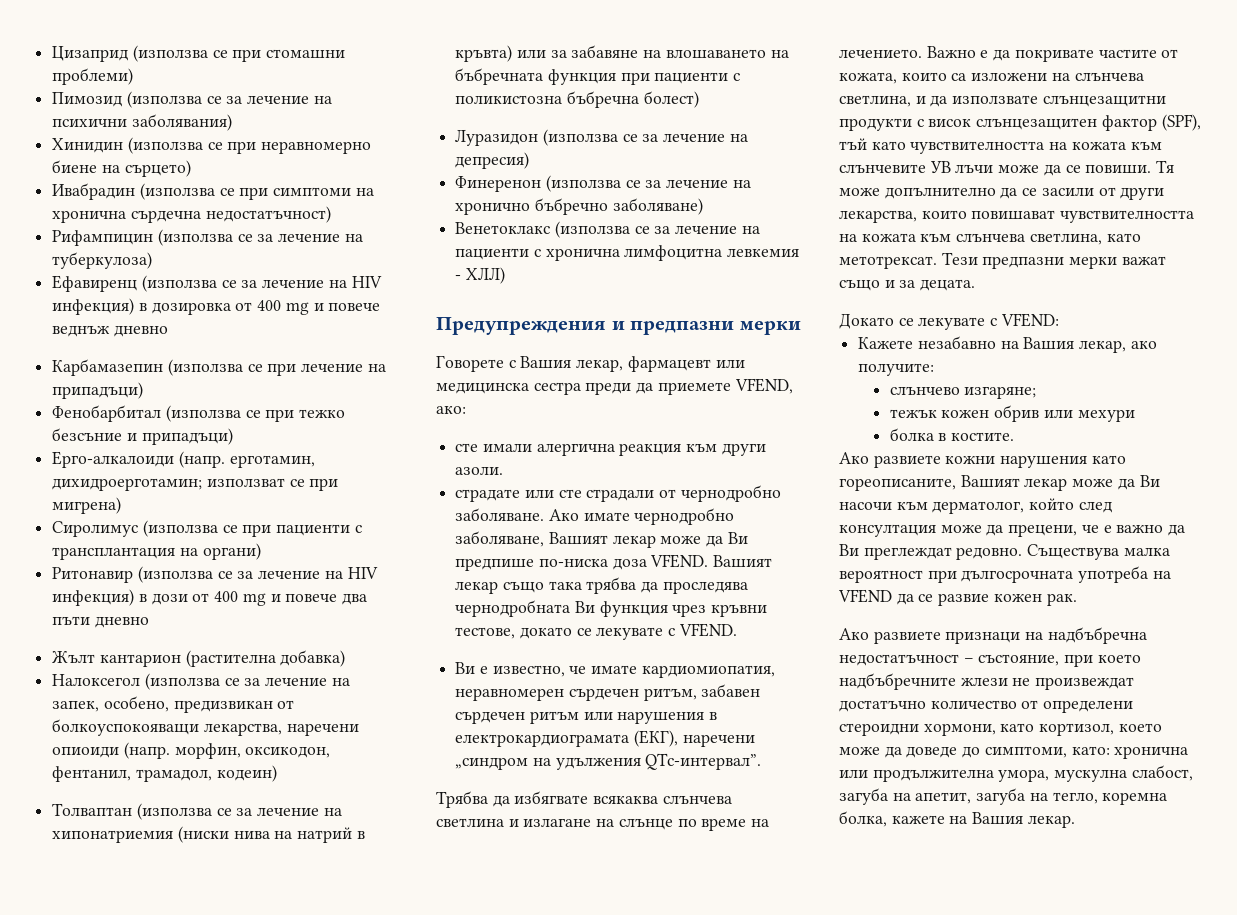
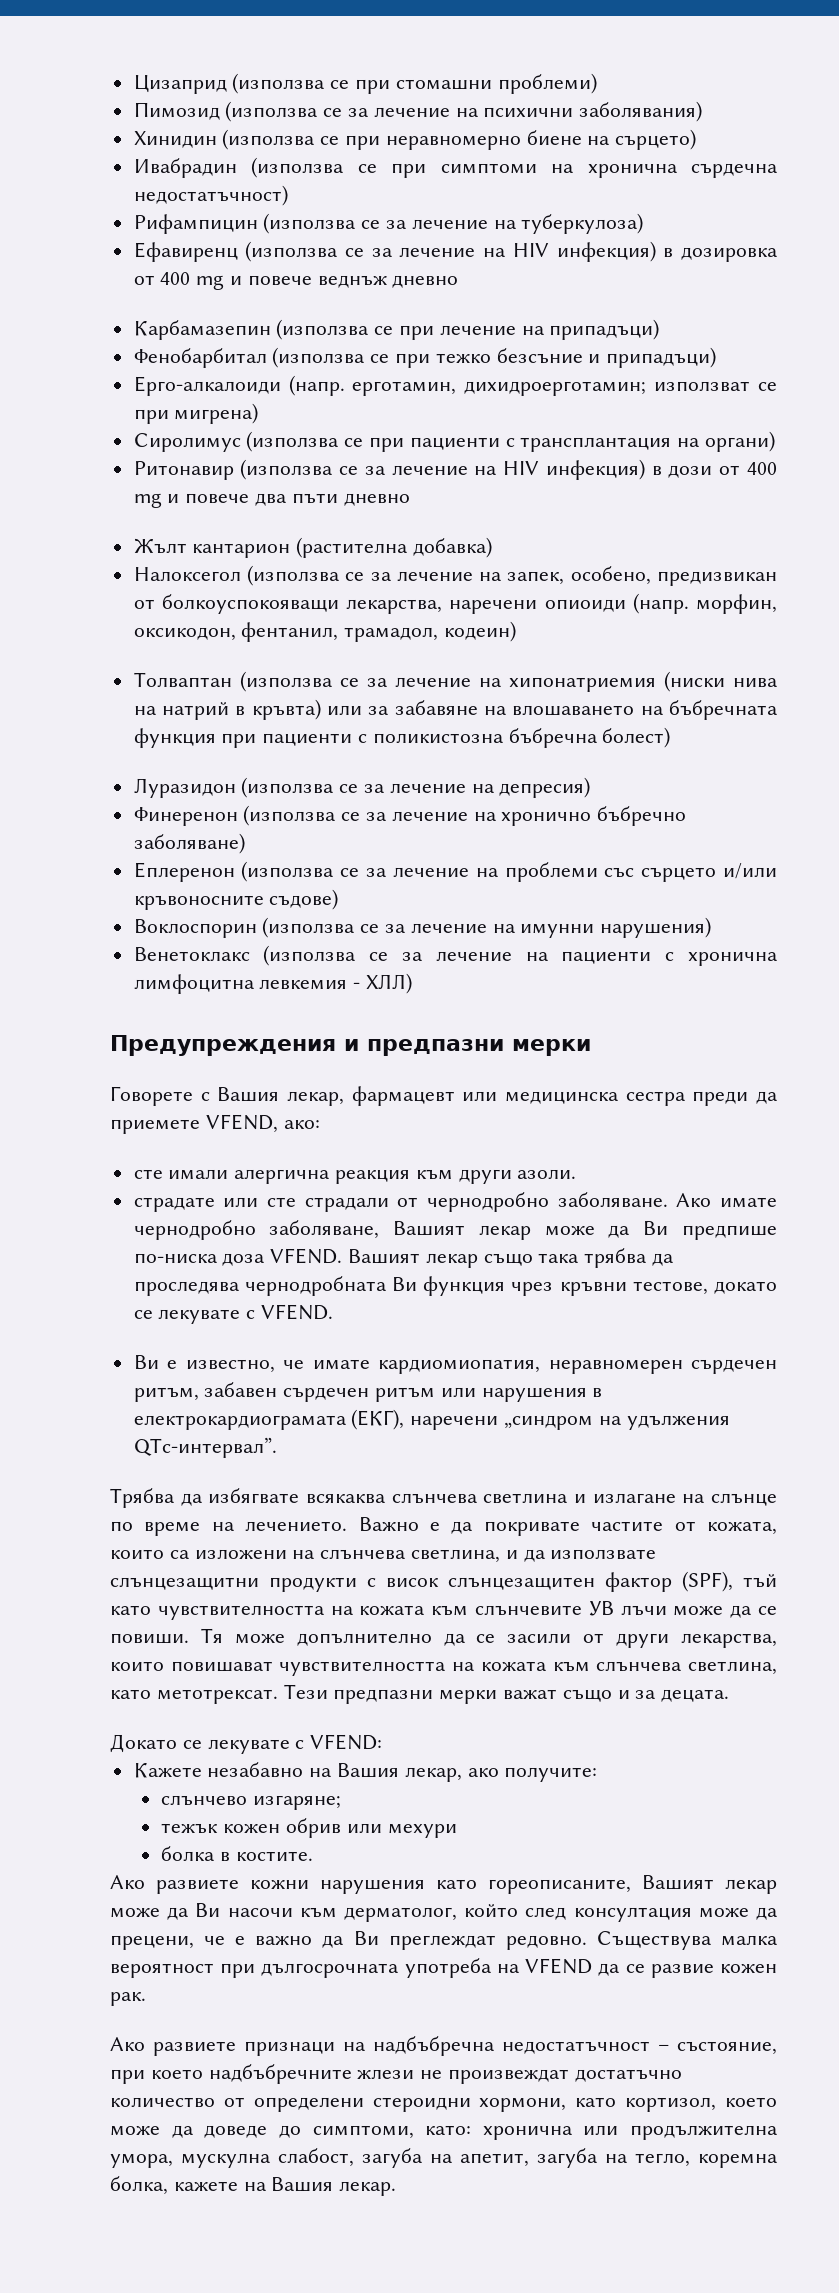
(703, 206) none -> [133,861,778,882] [133,889,339,910] [133,917,712,938] // Еплеренон (използва се за лечение на проблеми със сърцето и/или кръвоносните съдове) // Воклоспорин (използва се за лечение на имунни нарушения)

